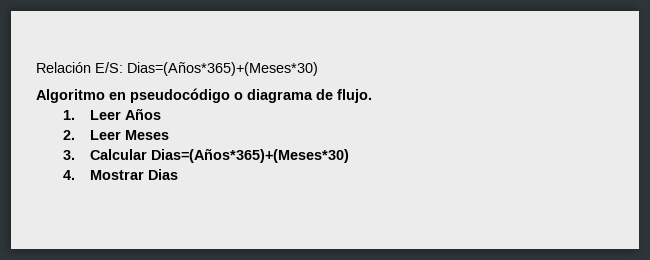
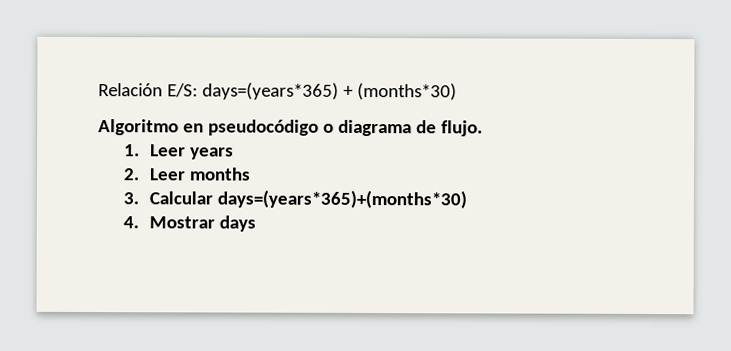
[127,62,318,76] Dias=(Años*365)+(Meses*30) -> [201,82,457,101] days=(years*365) + (months*30)
[125,108,162,120] Años -> [190,147,235,160] years
[125,130,170,140] Meses -> [189,167,252,181] months
[151,148,350,163] Dias=(Años*365)+(Meses*30) -> [217,189,468,209] days=(years*365)+(months*30)
[148,169,179,180] Dias -> [219,215,257,232] days

